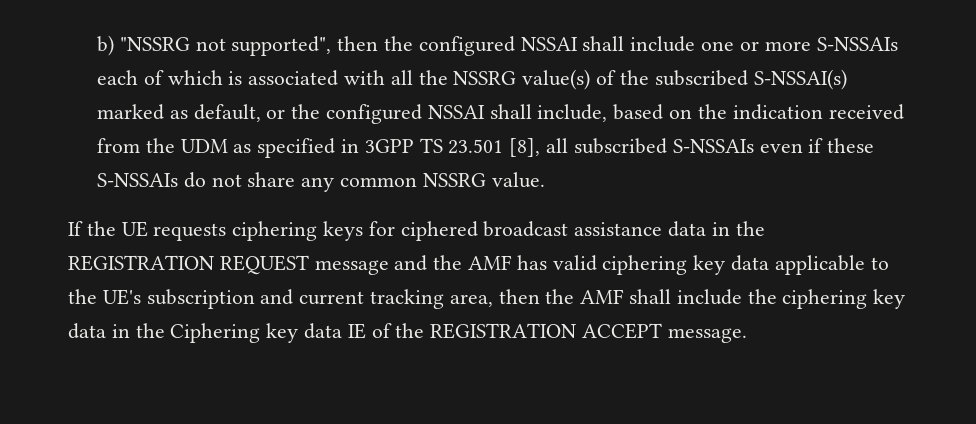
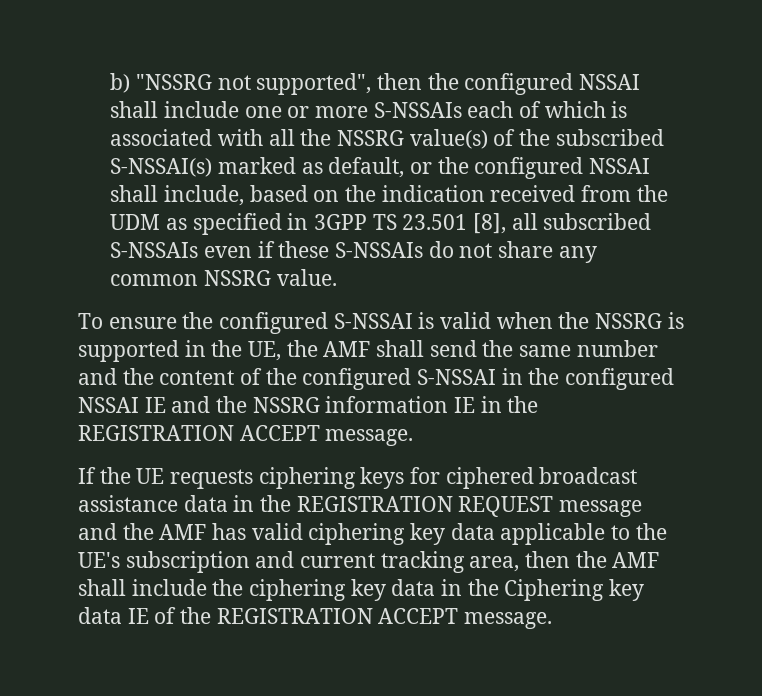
(545, 180) none -> [78,312,684,334] [78,340,658,362] [78,368,675,390] [78,396,539,413] [78,425,414,446] // To ensure the configured S-NSSAI is valid when the NSSRG is supported in the UE, the AMF shall send the same number and the content of the configured S-NSSAI in the configured NSSAI IE and the NSSRG information IE in the REGISTRATION ACCEPT message.

